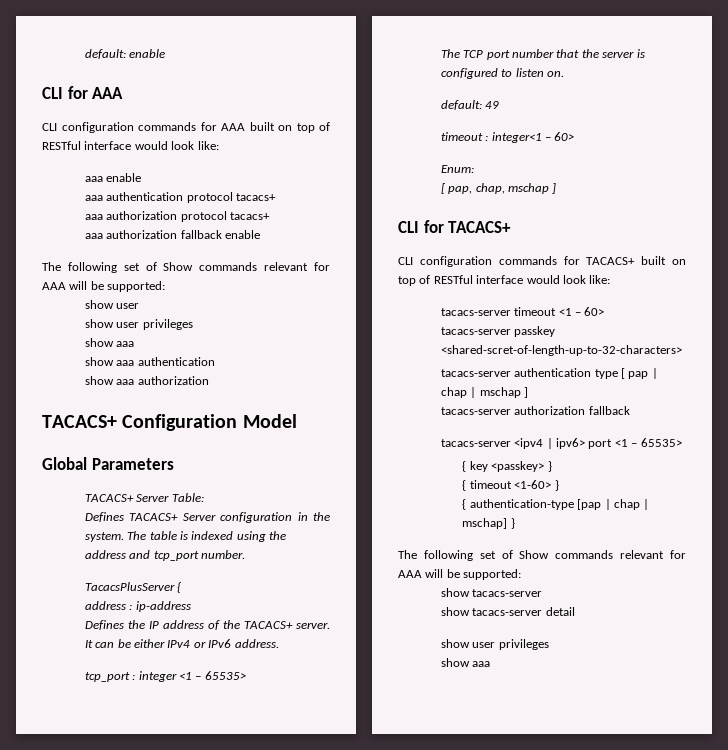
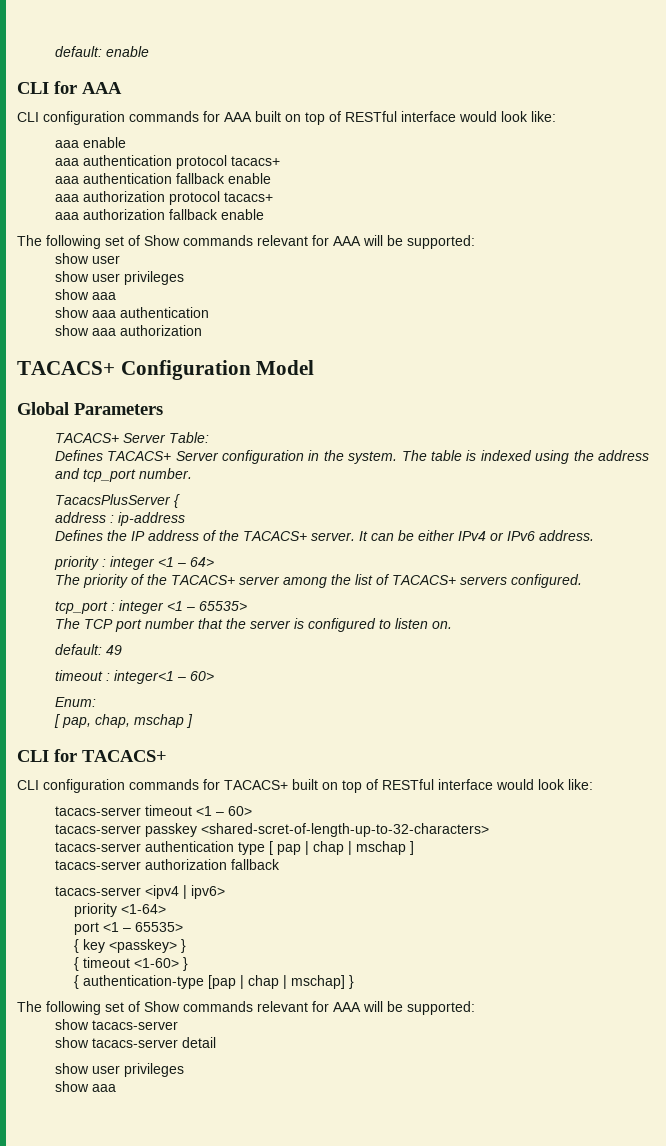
(277, 197) none -> [54,173,271,184] // aaa authentication fallback enable
(279, 643) none -> [53,556,214,570] [54,574,582,588] // priority : integer <1 – 64> // The priority of the TACACS+ server among the list of TACACS+ servers configured.
(586, 443) none -> [73,903,166,917] // priority <1-64> //

